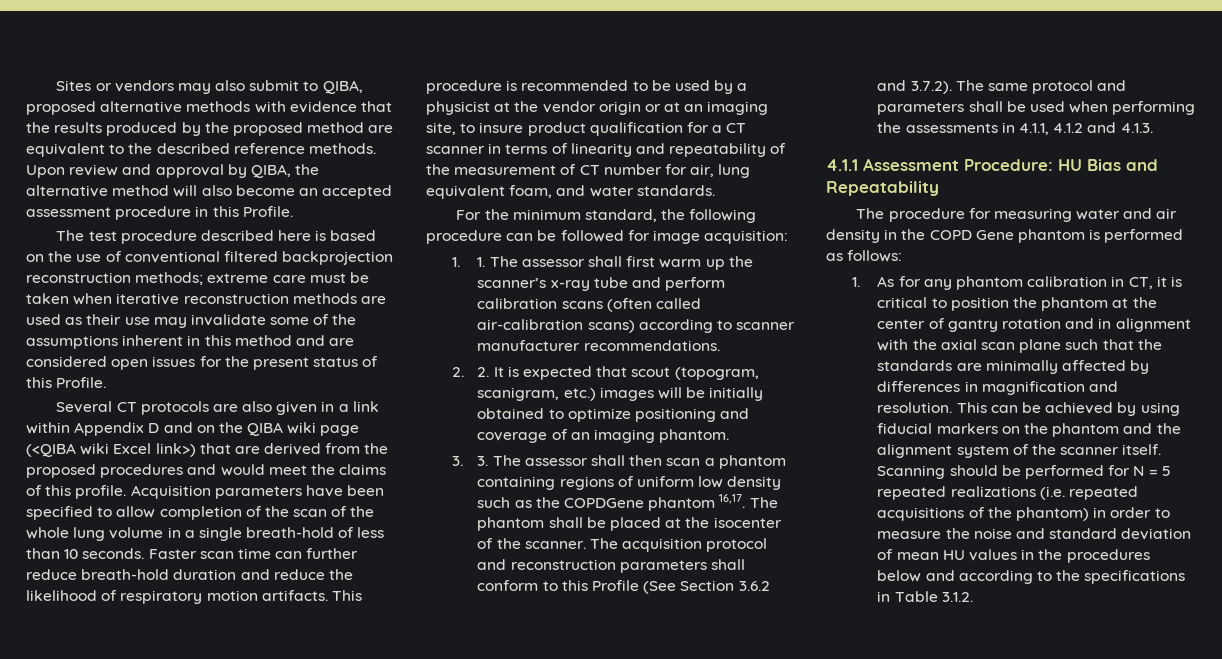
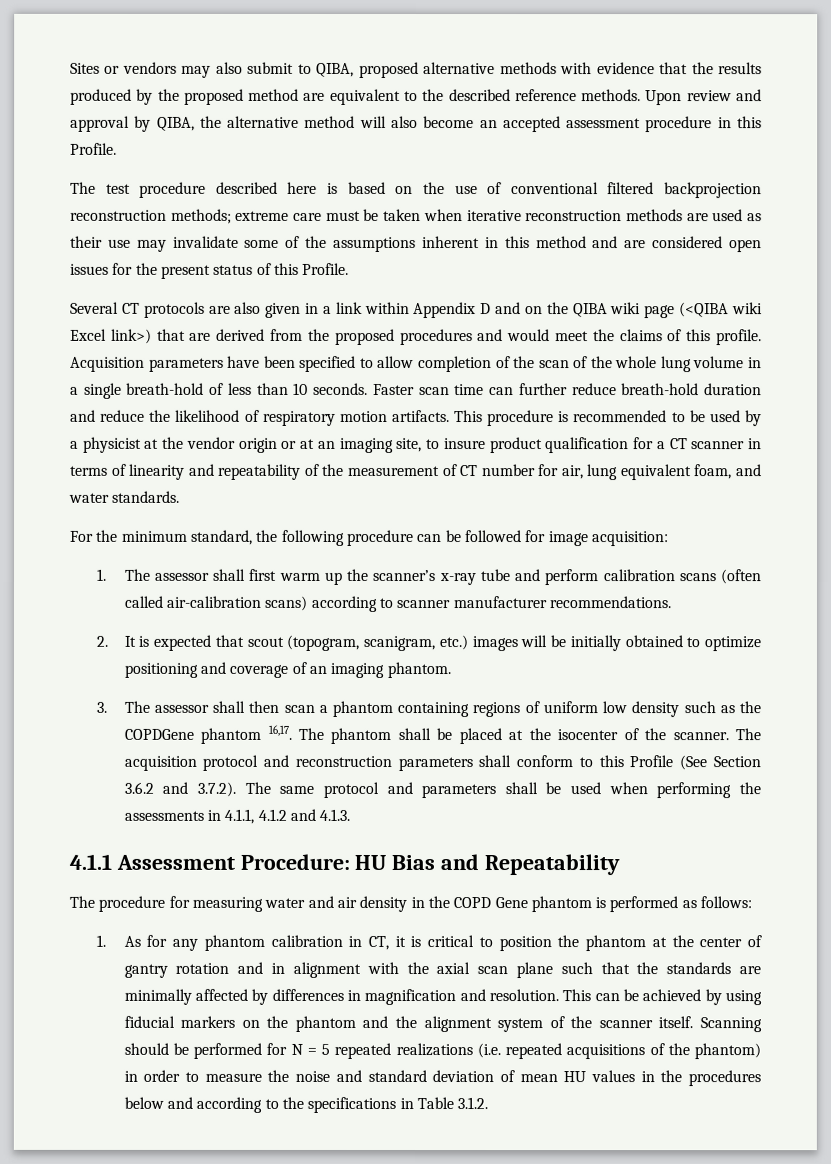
[477,257,486,267] 1. -> (108, 574) none
[477,367,490,377] 2. -> (109, 641) none
[477,456,489,466] 3. -> (108, 707) none

